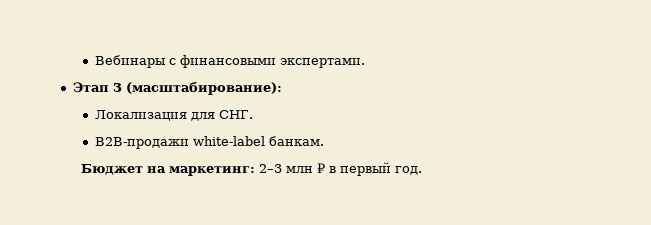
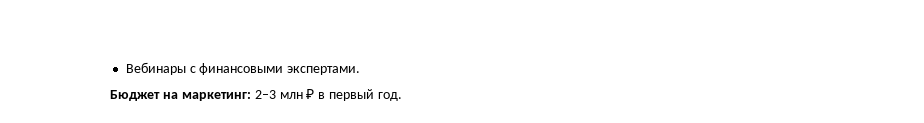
[72,81,282,95] [95,110,254,121] [95,136,325,149] // Этап 3 (масштабирование): // Локализация для СНГ. // B2B-продажи white-label банкам. -> (361, 70) none

